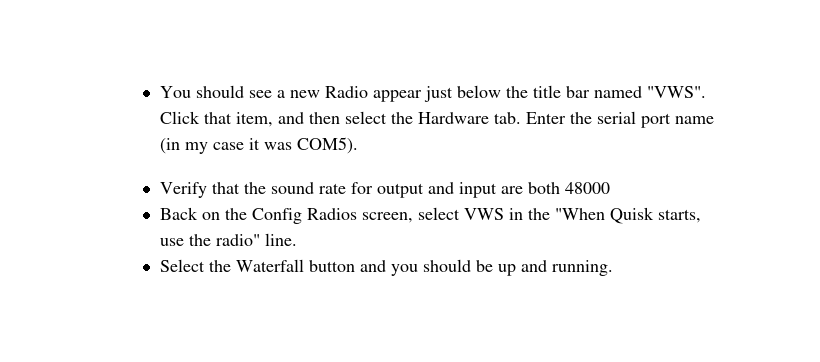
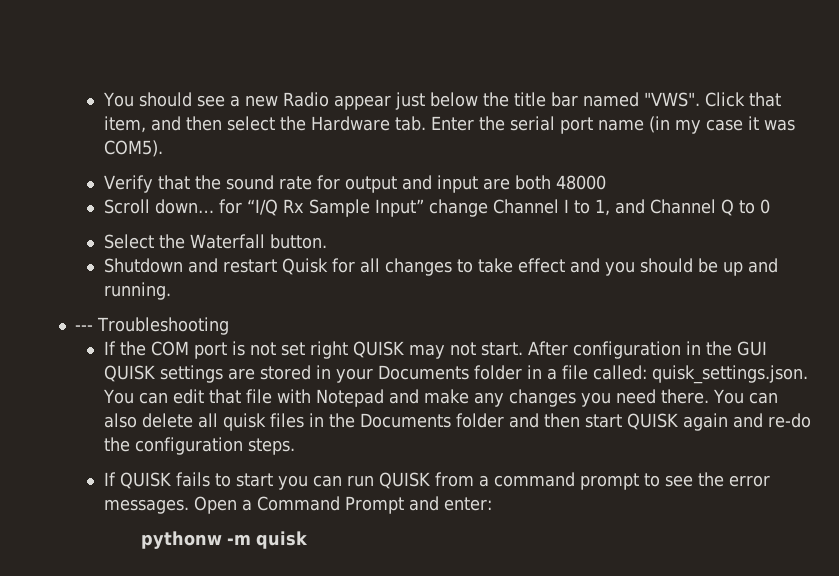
[159,207,701,224] [159,233,297,246] [159,259,355,272] Back on the Config Radios screen, select VWS in the "When Quisk starts, use the radio" line. // Select the Waterfall button -> [103,199,770,217] [103,234,327,249] [103,258,565,276] Scroll down… for “I/Q Rx Sample Input” change Channel I to 1, and Channel Q to 0 // Select the Waterfall button. // Shutdown and restart Quisk for all changes to take effect
(613, 268) none -> [75,317,230,335] [103,341,767,359] [103,365,808,384] [102,389,778,407] [103,413,811,431] [103,437,295,455] [103,472,770,490] [103,496,492,514] [140,531,308,549] // --- Troubleshooting // If the COM port is not set right QUISK may not start. After configuration in the GUI QUISK settings are stored in your Documents folder in a file called: quisk_settings.json. You can edit that file with Notepad and make any changes you need there. You can also delete all quisk files in the Documents folder and then start QUISK again and re-do the configuration steps. // If QUISK fails to start you can run QUISK from a command prompt to see the error messages. Open a Command Prompt and enter: // pythonw -m quisk

